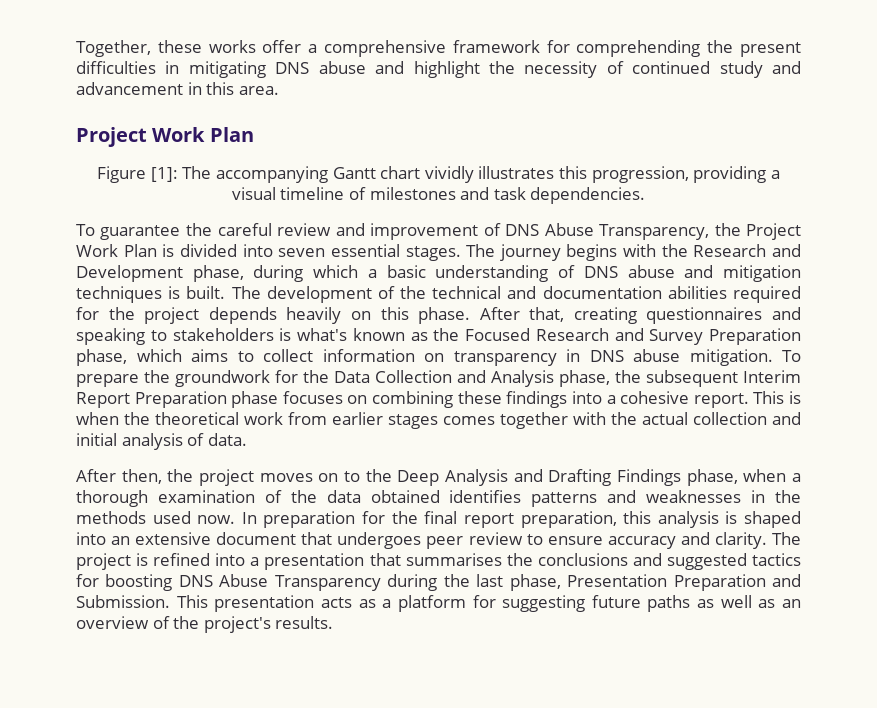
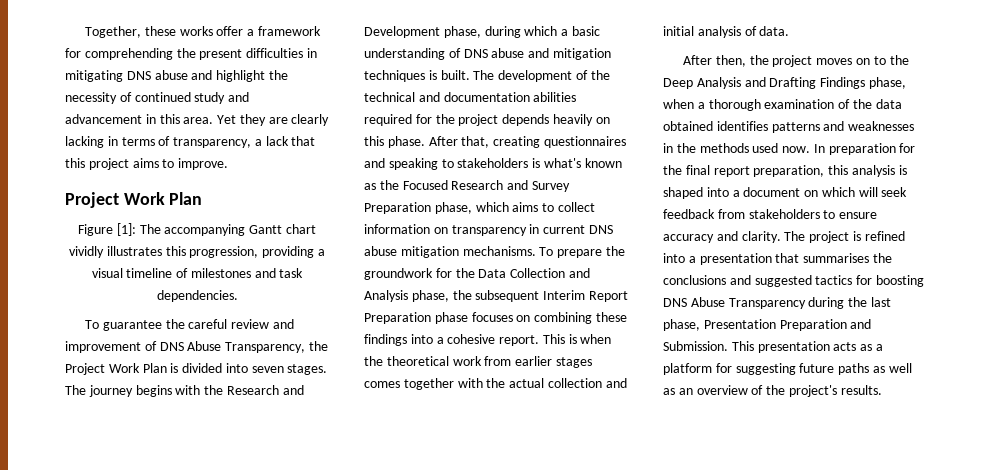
[323,40,446,57] comprehensive -> (255, 32) none
(279, 90) none -> [217,114,330,126] [65,136,316,148] [65,158,229,170] Yet they are clearly lacking in terms of transparency, a lack that this project aims to improve.
[330,244,400,257] essential -> (284, 369) none
[589,349,773,366] DNS abuse mitigation. -> [543,225,613,234] [364,246,536,258] current DNS abuse mitigation mechanisms.
[111,532,523,549] an extensive document that undergoes peer review -> [732,187,908,197] [663,209,820,219] a document on which will seek feedback from stakeholders

